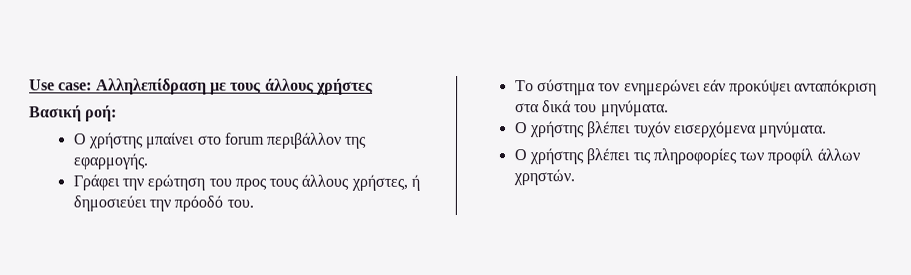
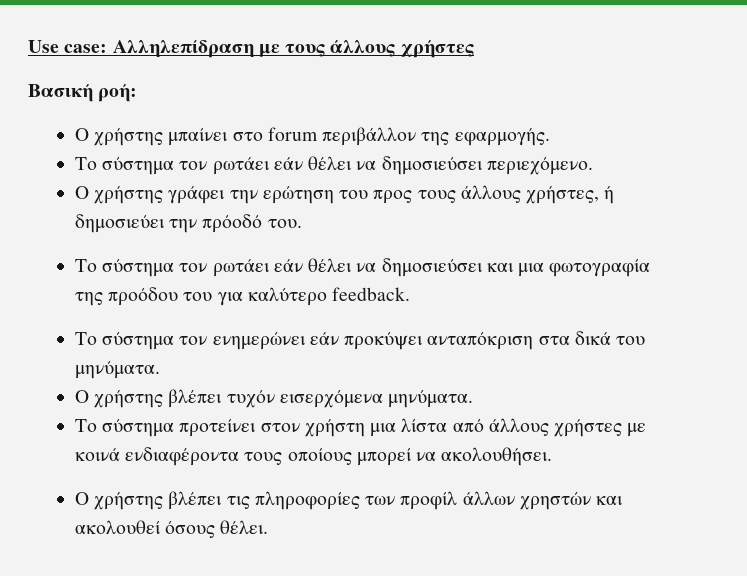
[72,174,120,191] Γράφει -> [74,156,593,175] [74,186,226,204] Το σύστημα τον ρωτάει εάν θέλει να δημοσιεύσει περιεχόμενο. // Ο χρήστης γράφει
(254, 203) none -> [74,258,651,277] [74,287,411,306] // Το σύστημα τον ρωτάει εάν θέλει να δημοσιεύσει και μια φωτογραφία της προόδου του για καλύτερο feedback.
(828, 129) none -> [74,418,647,437] [74,447,553,466] // Το σύστημα προτείνει στον χρήστη μια λίστα από άλλους χρήστες με κοινά ενδιαφέροντα τους οποίους μπορεί να ακολουθήσει.
[512,169,575,186] χρηστών. -> [519,492,624,510] [74,520,269,538] χρηστών και ακολουθεί όσους θέλει.

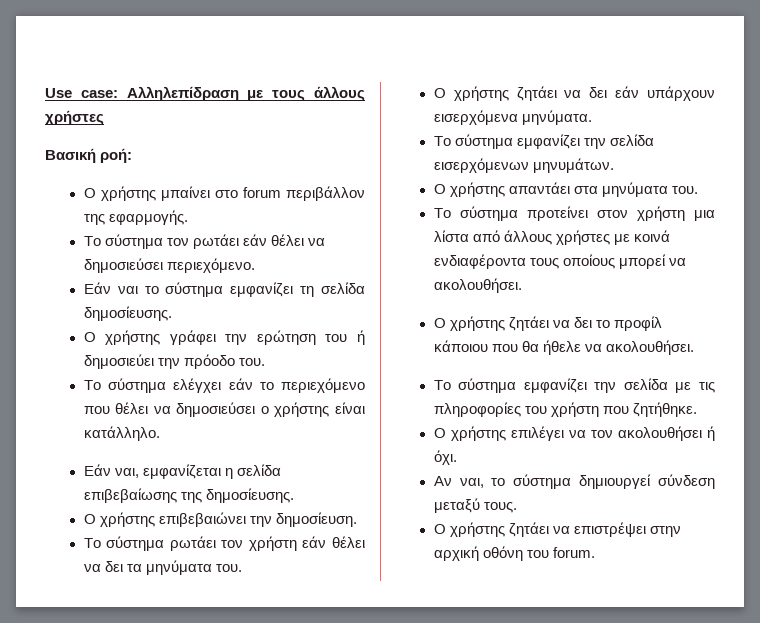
(593, 166) none -> [83,282,365,297] [83,306,172,321] // Eάν ναι το σύστημα εμφανίζει τη σελίδα δημοσίευσης.
[373,185,600,204] προς τους άλλους χρήστες, -> (348, 338) none
[202,214,302,233] [74,258,651,277] [74,287,411,306] [74,331,646,350] [74,361,160,379] [74,389,474,408] πρόοδό του. // Το σύστημα τον ρωτάει εάν θέλει να δημοσιεύσει και μια φωτογραφία της προόδου του για καλύτερο feedback. // Το σύστημα τον ενημερώνει εάν προκύψει ανταπόκριση στα δικά του μηνύματα. // Ο χρήστης βλέπει τυχόν εισερχόμενα μηνύματα. -> [183,354,265,369] [83,378,366,393] [83,402,366,417] [83,426,160,441] [83,464,281,479] [83,488,294,503] [83,512,357,527] [83,536,365,551] [83,560,242,575] [433,86,715,101] [433,110,592,125] [433,134,654,149] [433,158,614,173] [433,182,699,197] πρόοδο του. // Το σύστημα ελέγχει εάν το περιεχόμενο που θέλει να δημοσιεύσει ο χρήστης είναι κατάλληλο. // Εάν ναι, εμφανίζεται η σελίδα επιβεβαίωσης της δημοσίευσης. // Ο χρήστης επιβεβαιώνει την δημοσίευση. // To σύστημα ρωτάει τον χρήστη εάν θέλει να δει τα μηνύματα του. // Ο χρήστης ζητάει να δει εάν υπάρχουν εισερχόμενα μηνύματα. // Το σύστημα εμφανίζει την σελίδα εισερχόμενων μηνυμάτων. // Ο χρήστης απαντάει στα μηνύματα του.
[168,491,624,510] [74,520,269,538] βλέπει τις πληροφορίες των προφίλ άλλων χρηστών και ακολουθεί όσους θέλει. -> [508,316,663,331] [433,340,695,355] [433,378,715,393] [433,402,697,417] [433,426,715,441] [433,450,457,465] [433,474,715,489] [433,498,517,513] [433,522,682,537] [433,546,595,561] ζητάει να δει το προφίλ κάποιου που θα ήθελε να ακολουθήσει. // Το σύστημα εμφανίζει την σελίδα με τις πληροφορίες του χρήστη που ζητήθηκε. // Ο χρήστης επιλέγει να τον ακολουθήσει ή όχι. // Αν ναι, το σύστημα δημιουργεί σύνδεση μεταξύ τους. // Ο χρήστης ζητάει να επιστρέψει στην αρχική οθόνη του forum.

